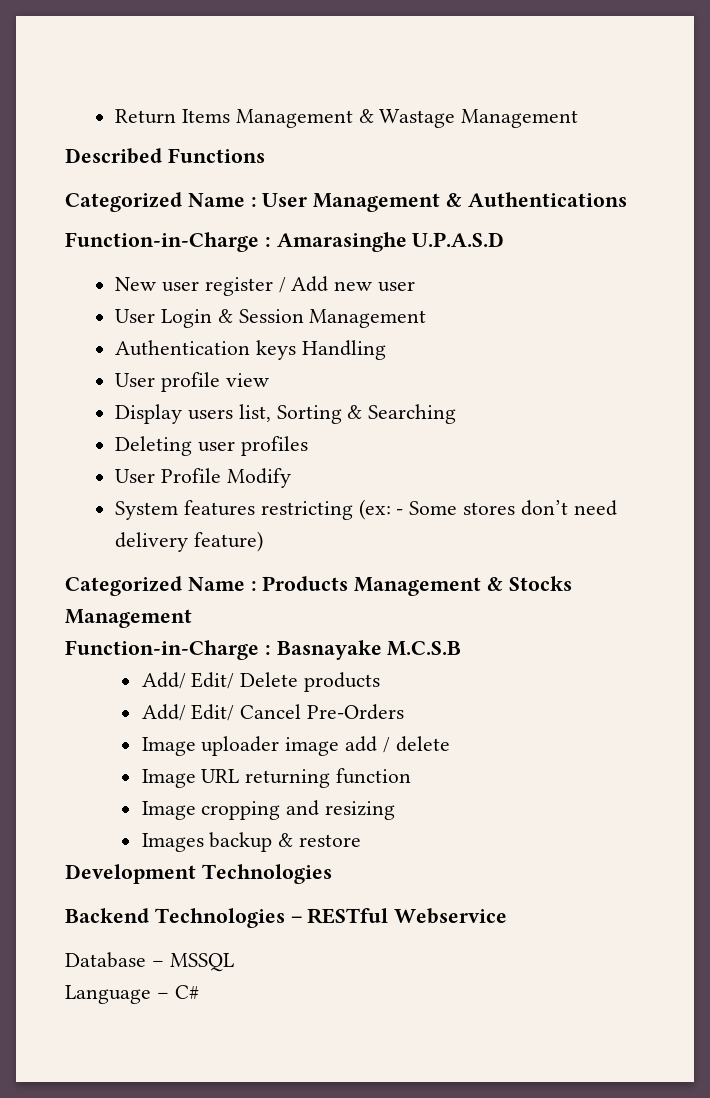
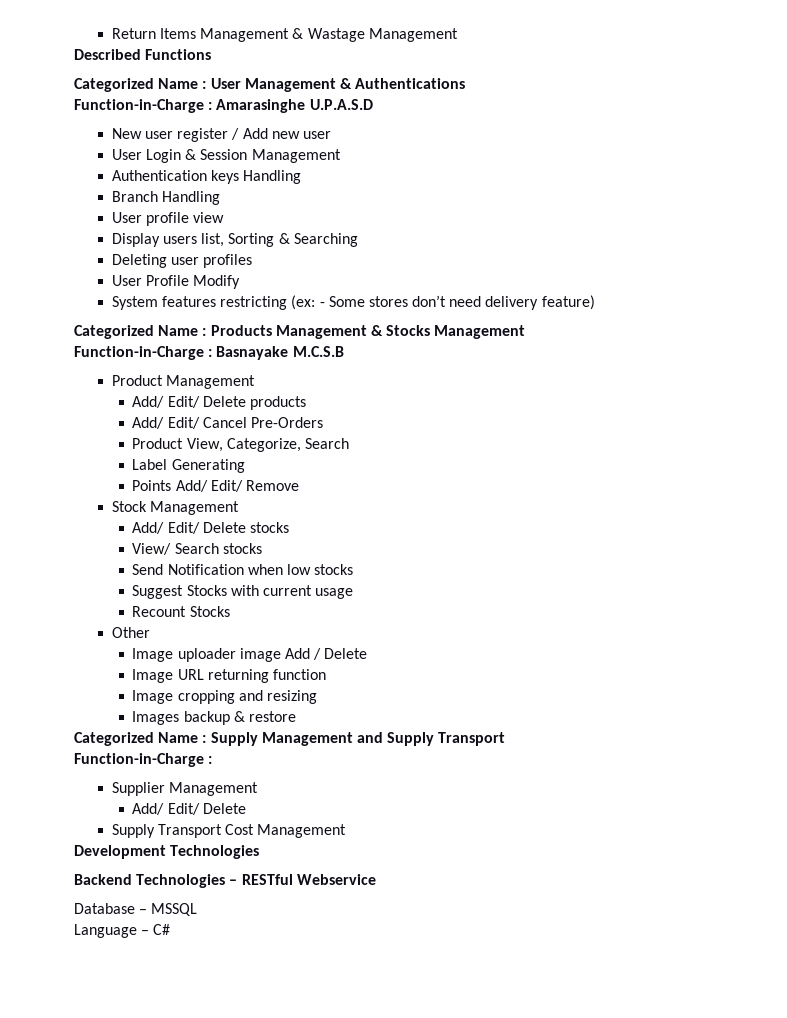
(386, 350) none -> [111,191,220,205] // Branch Handling
(462, 648) none -> [111,375,255,389] // Product Management
(404, 712) none -> [132,438,350,452] [132,459,245,473] [132,480,300,492] [111,501,239,515] [132,522,290,534] [132,543,262,555] [132,564,354,575] [132,585,354,599] [132,606,230,617] [111,627,150,638] // Product View, Categorize, Search // Label Generating // Points Add/ Edit/ Remove // Stock Management // Add/ Edit/ Delete stocks // View/ Search stocks // Send Notification when low stocks // Suggest Stocks with current usage // Recount Stocks // Other
[344,736,450,753] add / delete -> [285,648,368,660] Add / Delete
(361, 840) none -> [74,732,506,746] [74,753,213,767] [111,782,258,796] [132,803,246,815] [111,824,347,838] // Categorized Name : Supply Management and Supply Transport // Function-in-Charge : // Supplier Management // Add/ Edit/ Delete // Supply Transport Cost Management

